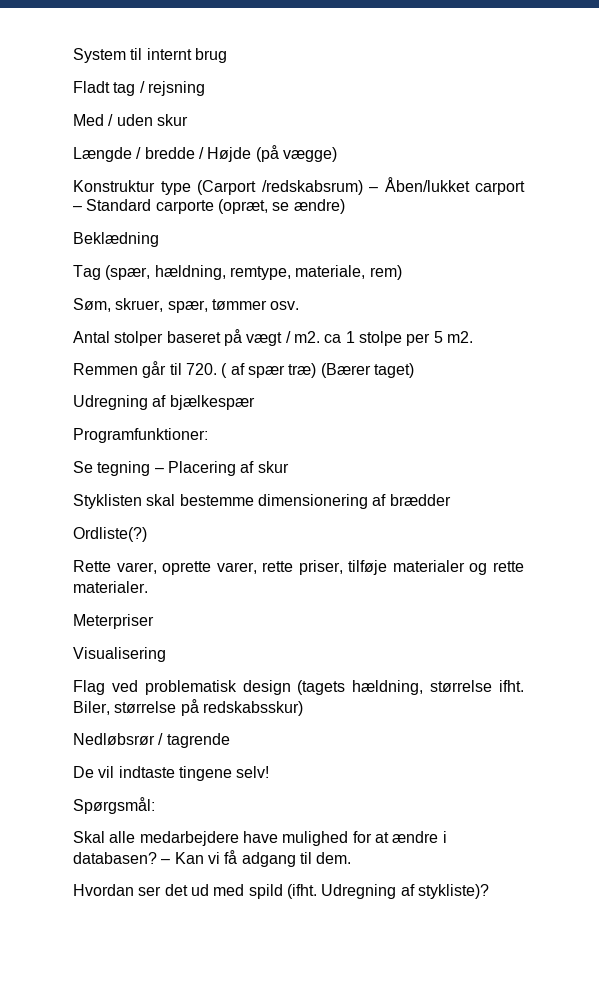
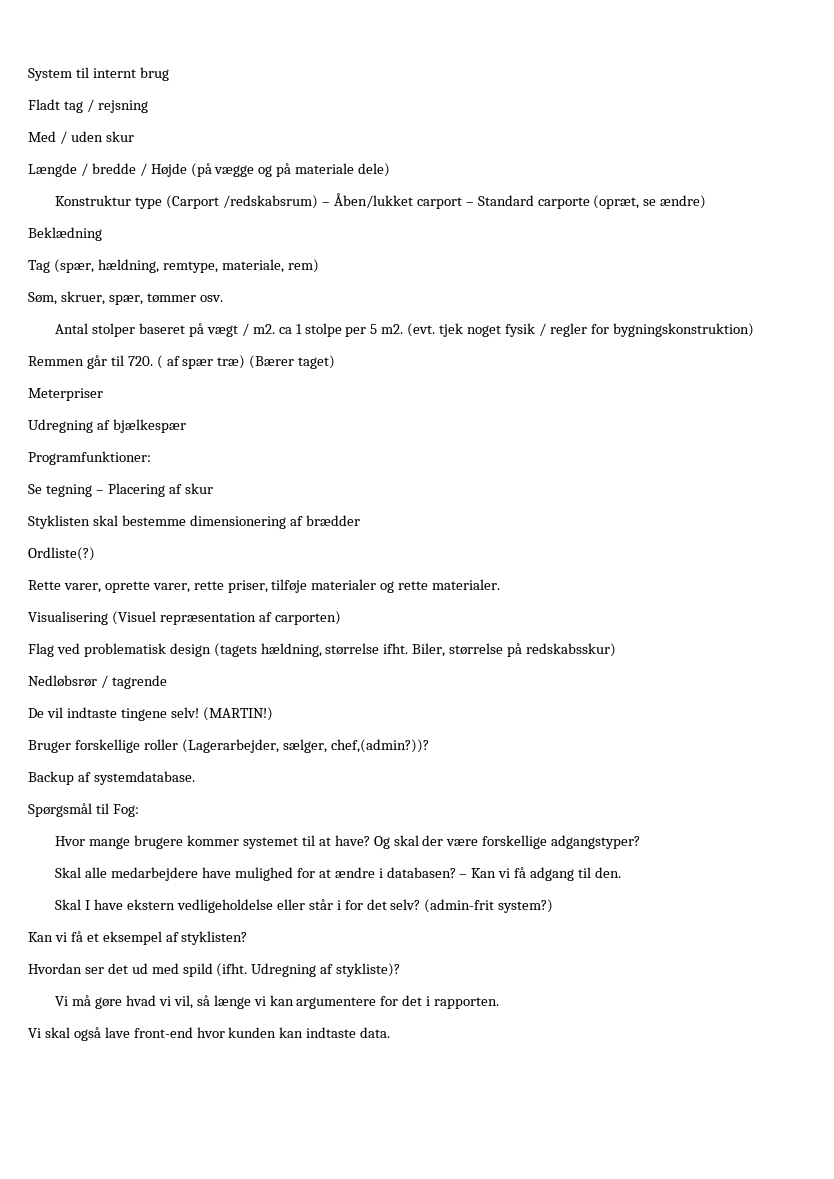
[282,147,337,162] vægge) -> [214,163,391,177] vægge og på materiale dele)
(473, 337) none -> [407,323,754,337] (evt. tjek noget fysik / regler for bygningskonstruktion)
(414, 370) none -> [28,388,103,401] // Meterpriser
[73,614,154,629] // Meterpriser -> (501, 584) none
(166, 654) none -> [111,611,341,625] (Visuel repræsentation af carporten)
[73,797,155,814] // Spørgsmål: -> [202,707,273,721] [28,739,429,753] [28,771,195,785] [28,803,139,817] [55,835,641,849] (MARTIN!) // Bruger forskellige roller (Lagerarbejder, sælger, chef,(admin?))? // Backup af systemdatabase. // Spørgsmål til Fog: // Hvor mange brugere kommer systemet til at have? Og skal der være forskellige adgangstyper?
[316,852,352,864] dem. -> [594,867,621,878] [55,899,554,913] [28,931,248,945] den. // Skal I have ekstern vedligeholdelse eller står i for det selv? (admin-frit system?) // Kan vi få et eksempel af styklisten?
(489, 891) none -> [55,995,500,1009] [28,1027,391,1041] // Vi må gøre hvad vi vil, så længe vi kan argumentere for det i rapporten. // Vi skal også lave front-end hvor kunden kan indtaste data.

